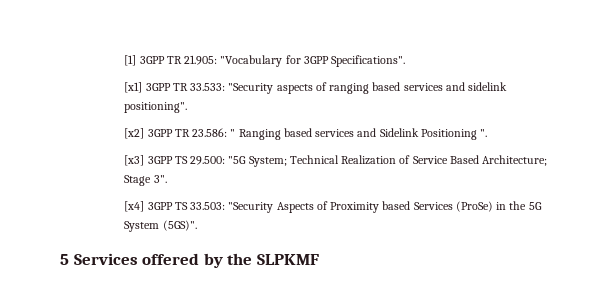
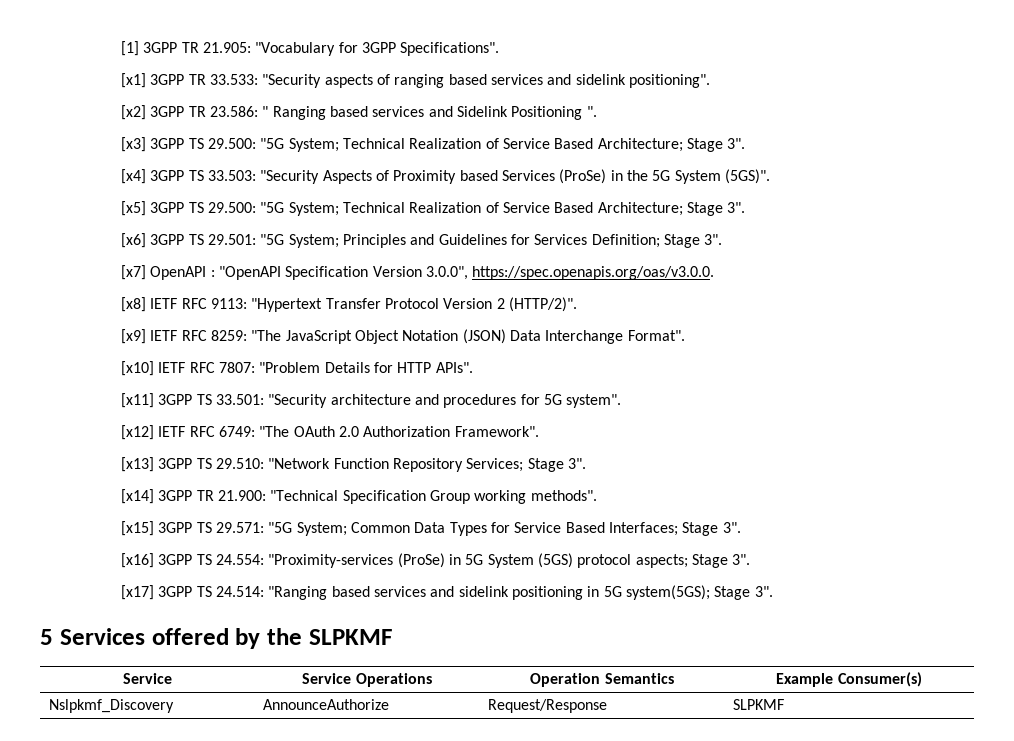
(197, 225) none -> [121,201,746,216] [121,233,723,248] [121,265,715,280] [121,297,577,312] [121,329,685,344] [121,361,473,376] [121,393,622,408] [121,425,539,440] [121,457,586,472] [121,489,597,504] [121,521,741,536] [121,553,751,568] [121,585,773,600] // [x5] 3GPP TS 29.500: "5G System; Technical Realization of Service Based Architecture; Stage 3". // [x6] 3GPP TS 29.501: "5G System; Principles and Guidelines for Services Definition; Stage 3". // [x7] OpenAPI : "OpenAPI Specification Version 3.0.0", https://spec.openapis.org/oas/v3.0.0. // [x8] IETF RFC 9113: "Hypertext Transfer Protocol Version 2 (HTTP/2)". // [x9] IETF RFC 8259: "The JavaScript Object Notation (JSON) Data Interchange Format". // [x10] IETF RFC 7807: "Problem Details for HTTP APIs". // [x11] 3GPP TS 33.501: "Security architecture and procedures for 5G system". // [x12] IETF RFC 6749: "The OAuth 2.0 Authorization Framework". // [x13] 3GPP TS 29.510: "Network Function Repository Services; Stage 3". // [x14] 3GPP TR 21.900: "Technical Specification Group working methods". // [x15] 3GPP TS 29.571: "5G System; Common Data Types for Service Based Interfaces; Stage 3". // [x16] 3GPP TS 24.554: "Proximity-services (ProSe) in 5G System (5GS) protocol aspects; Stage 3". // [x17] 3GPP TS 24.514: "Ranging based services and sidelink positioning in 5G system(5GS); Stage 3".
(319, 259) none -> [123,673,172,684] [302,673,432,687] [530,673,674,687] [776,672,922,687] [49,699,175,713] [263,699,390,710] [488,699,608,713] [733,699,785,710] // Service | Service Operations | Operation Semantics | Example Consumer(s) // Nslpkmf_Discovery | AnnounceAuthorize | Request/Response | SLPKMF

